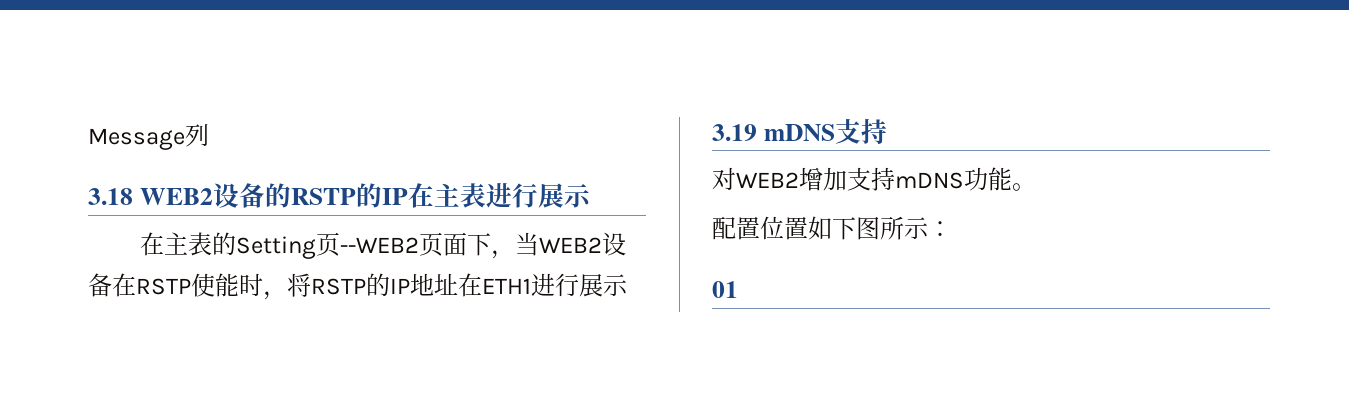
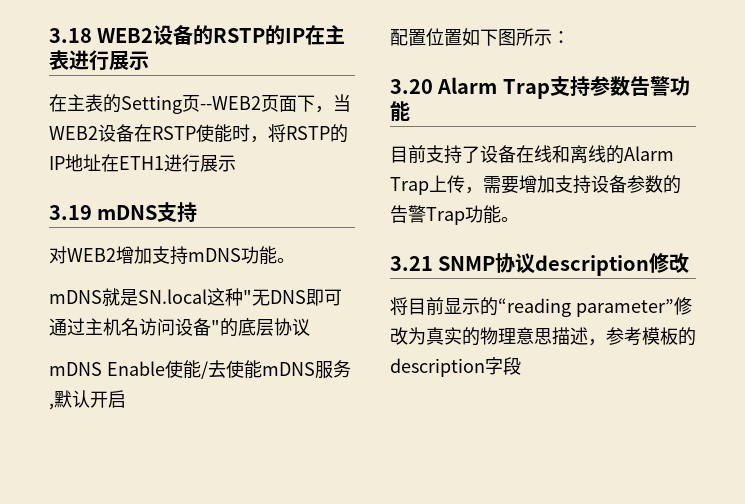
[88,124,209,150] Message列 // -> (49, 35) none
(1036, 187) none -> [49,288,342,306] [49,318,310,337] [49,360,351,379] [49,390,126,410] // mDNS就是SN.local这种"无DNS即可通过主机名访问设备"的底层协议 // mDNS Enable使能/去使能mDNS服务,默认开启
[712,281,738,298] 01 -> [390,76,690,99] [390,101,410,121] [390,145,674,164] [390,175,681,195] [390,205,519,225] [390,253,690,276] [390,297,692,317] [390,327,696,346] [390,357,521,377] 3.20 Alarm Trap支持参数告警功能 // 目前支持了设备在线和离线的Alarm Trap上传，需要增加支持设备参数的告警Trap功能。 // 3.21 SNMP协议description修改 // 将目前显示的“reading parameter”修改为真实的物理意思描述，参考模板的description字段

